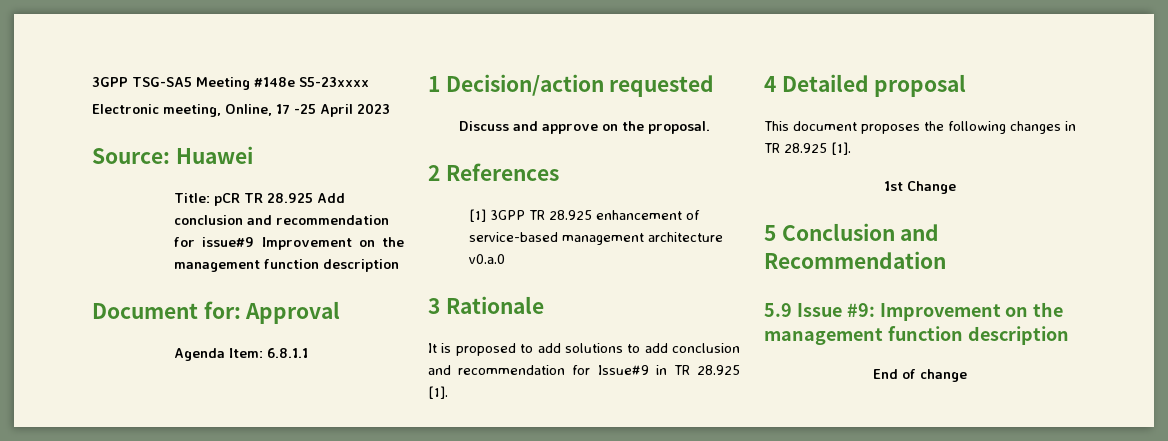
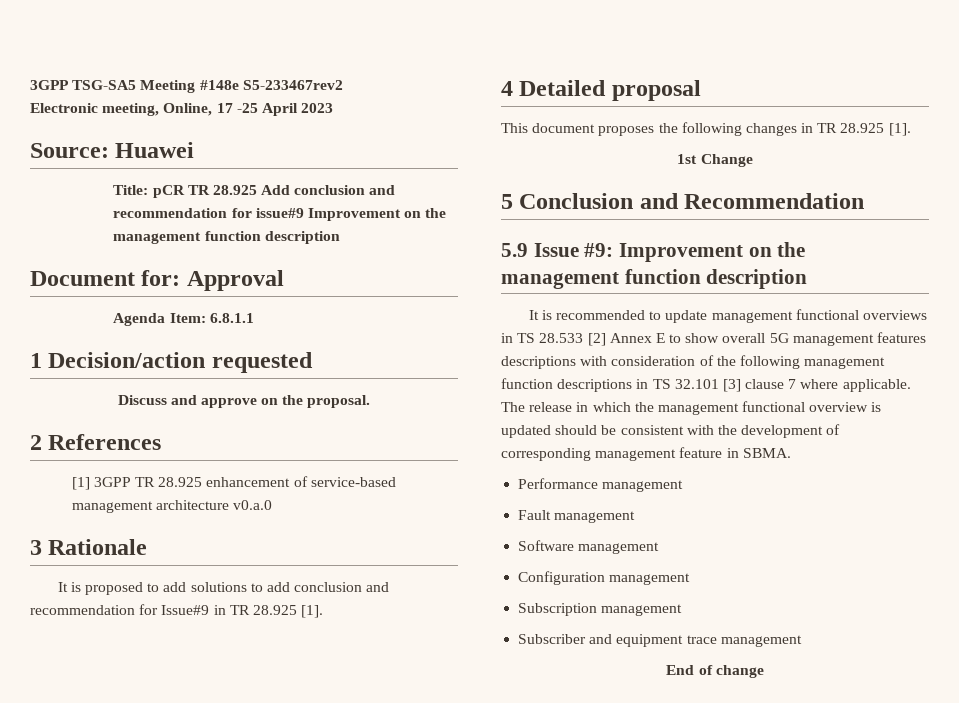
[299,77,369,87] S5-23xxxx -> [242,80,343,90] S5-233467rev2
(1069, 335) none -> [528,309,928,323] [501,332,927,346] [501,355,886,369] [501,378,911,392] [501,401,882,415] [501,424,841,438] [501,447,791,461] [518,478,684,492] [518,510,636,523] [518,540,660,554] [518,571,691,585] [518,603,683,616] [518,634,802,647] // It is recommended to update management functional overviews in TS 28.533 [2] Annex E to show overall 5G management features descriptions with consideration of the following management function descriptions in TS 32.101 [3] clause 7 where applicable. The release in which the management functional overview is updated should be consistent with the development of corresponding management feature in SBMA. // Performance management // Fault management // Software management // Configuration management // Subscription management // Subscriber and equipment trace management

